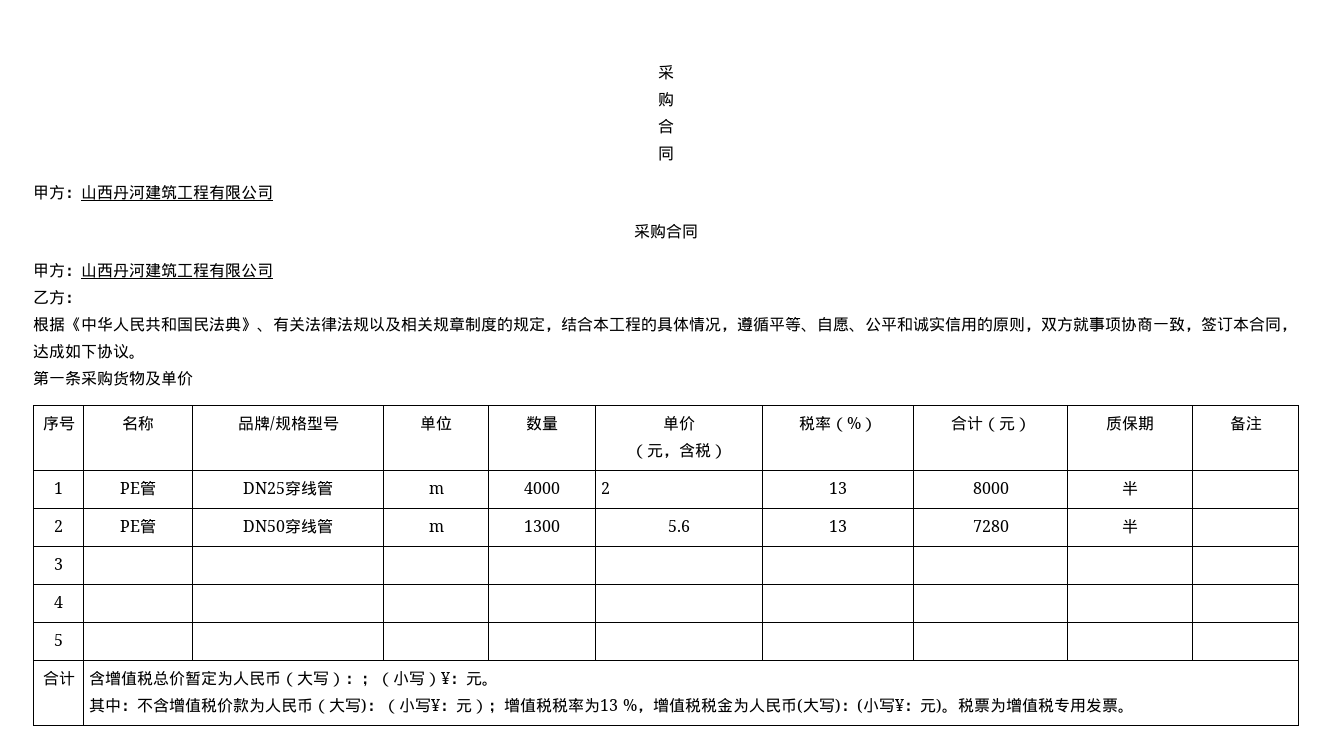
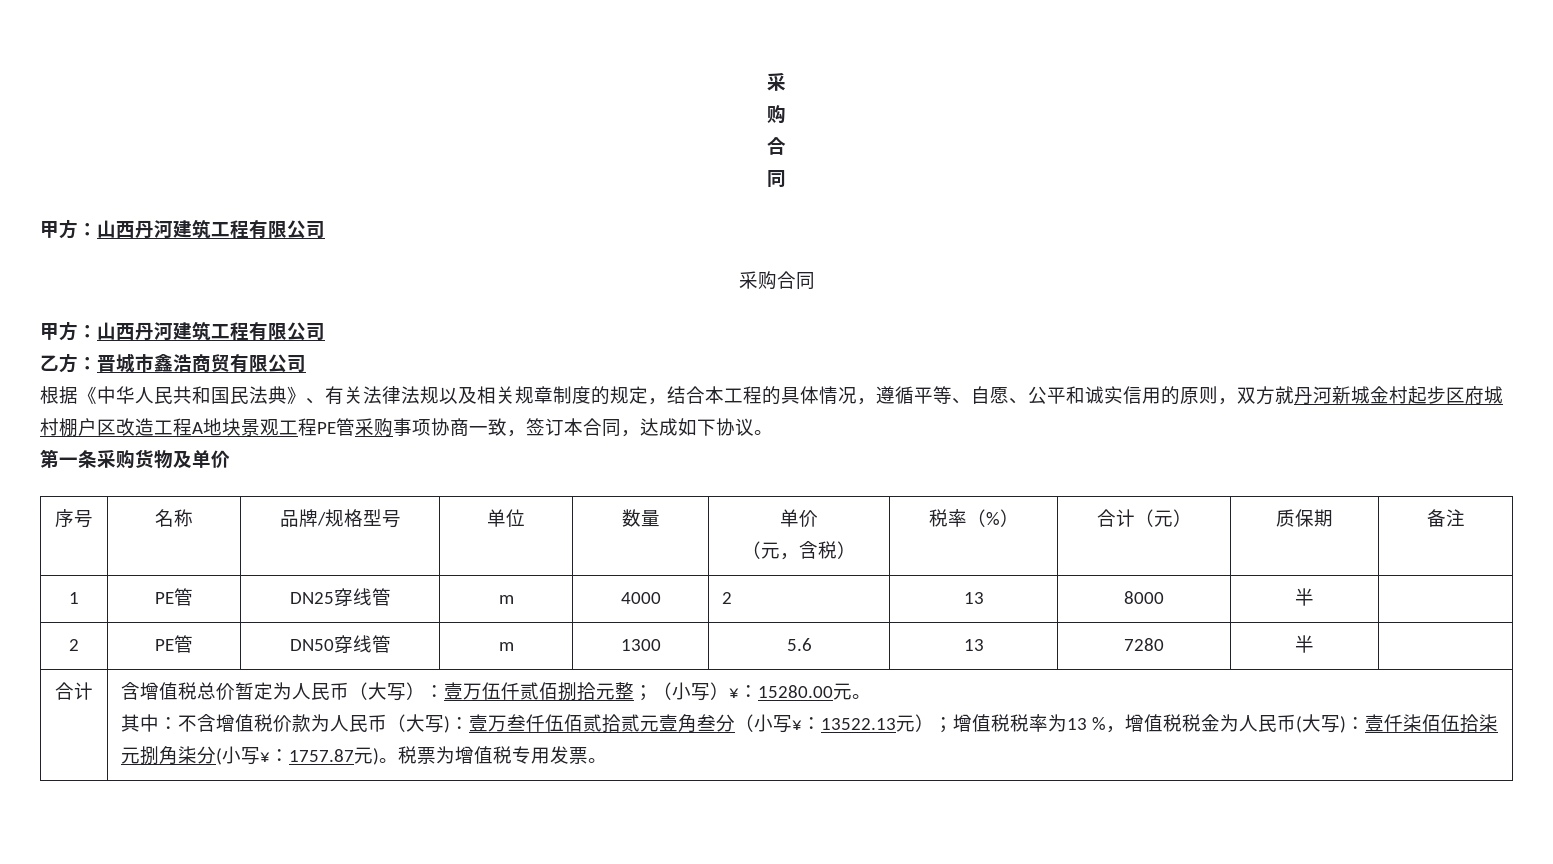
(81, 298) none -> [97,353,306,373] 晋城市鑫浩商贸有限公司
(1089, 324) none -> [1294,386,1503,405] [40,418,393,437] 丹河新城金村起步区府城村棚户区改造工程A地块景观工程PE管采购
[54,558,63,570] [54,596,63,608] [54,634,63,646] // 3 | | | | | | | | | // 4 | | | | | | | | | // 5 | | | | | | | | | -> (1314, 644) none
(362, 679) none -> [443,682,634,701] 壹万伍仟贰佰捌拾元整
(467, 679) none -> [757,685,833,698] 15280.00
[383,698,457,714] （小写¥： -> [468,714,896,733] 壹万叁仟伍佰贰拾贰元壹角叁分（小写¥：13522.13
[856,698,920,714] (小写¥： -> [1364,714,1498,732] [120,746,354,765] 壹仟柒佰伍拾柒元捌角柒分(小写¥：1757.87

